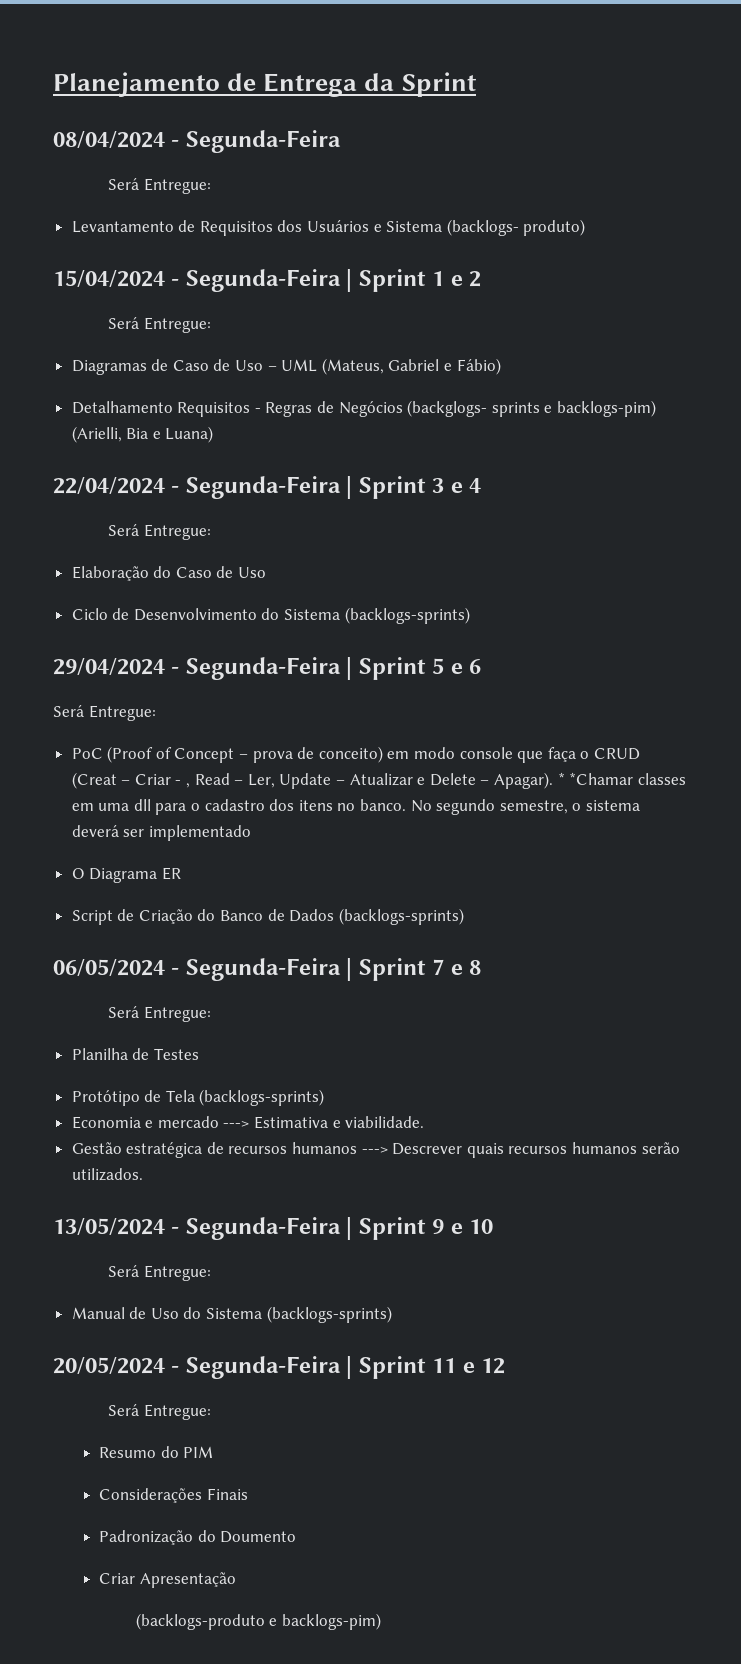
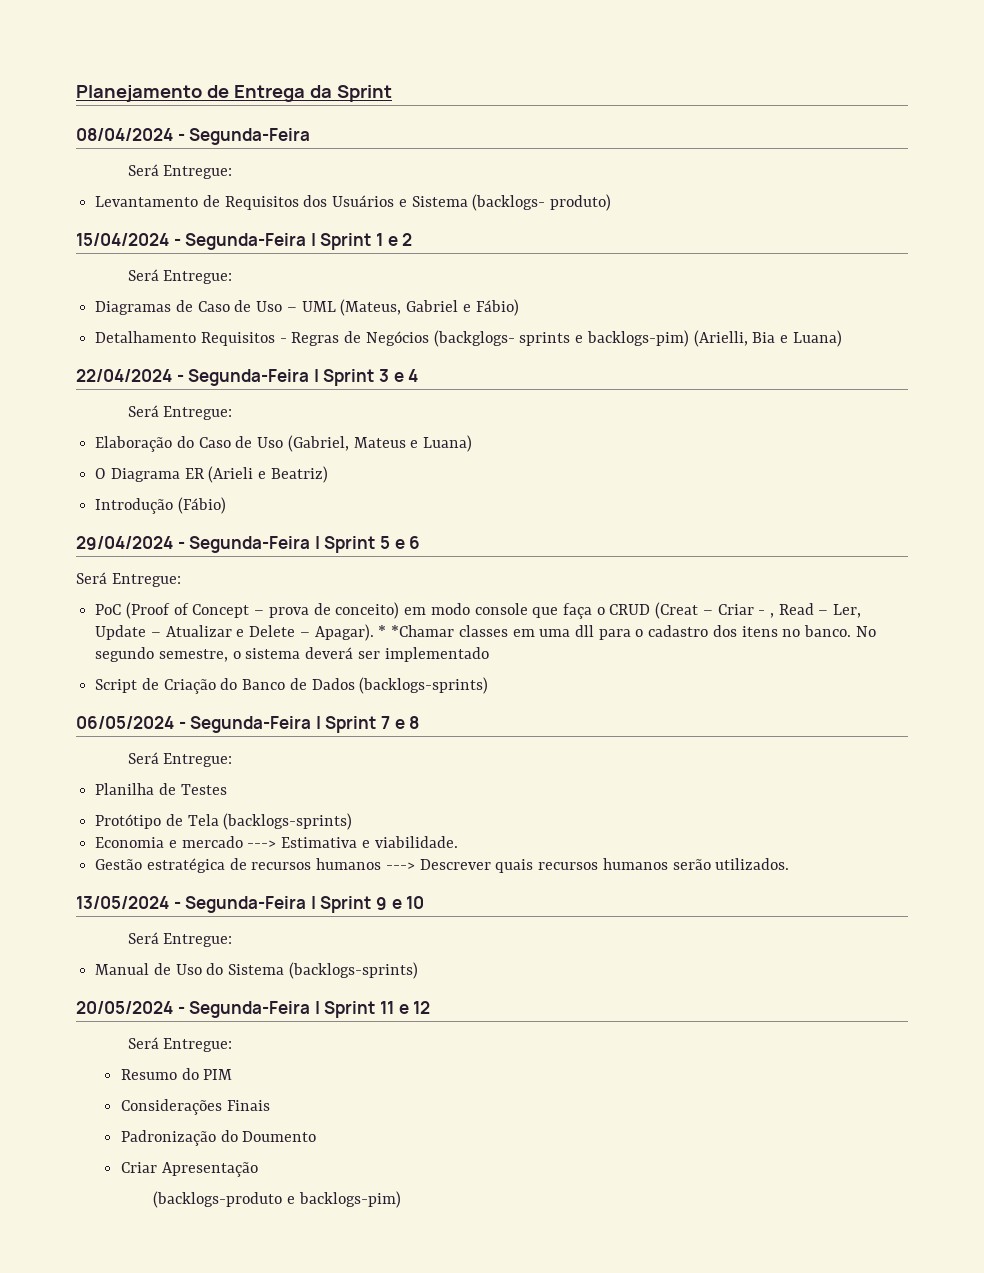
[71,607,470,624] // Ciclo de Desenvolvimento do Sistema (backlogs-sprints) -> [287,435,473,452] [95,466,328,483] [95,497,226,514] (Gabriel, Mateus e Luana) // O Diagrama ER (Arieli e Beatriz) // Introdução (Fábio)
[71,867,181,883] // O Diagrama ER -> (489, 654) none

